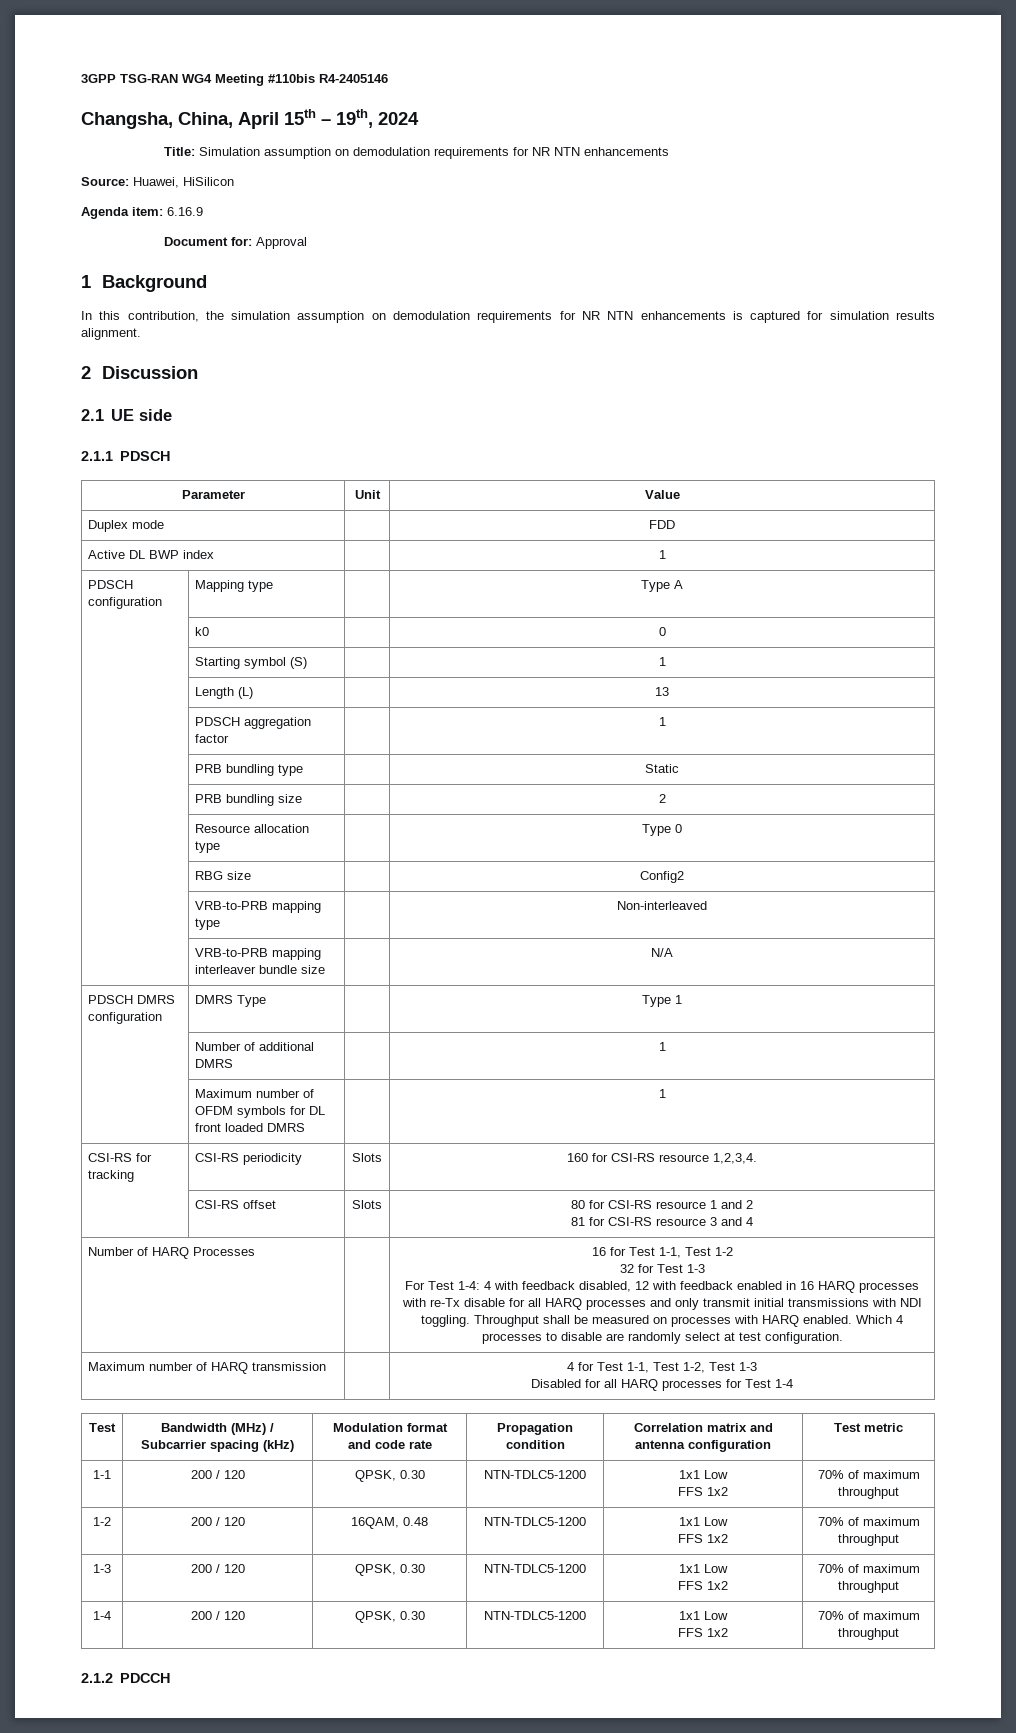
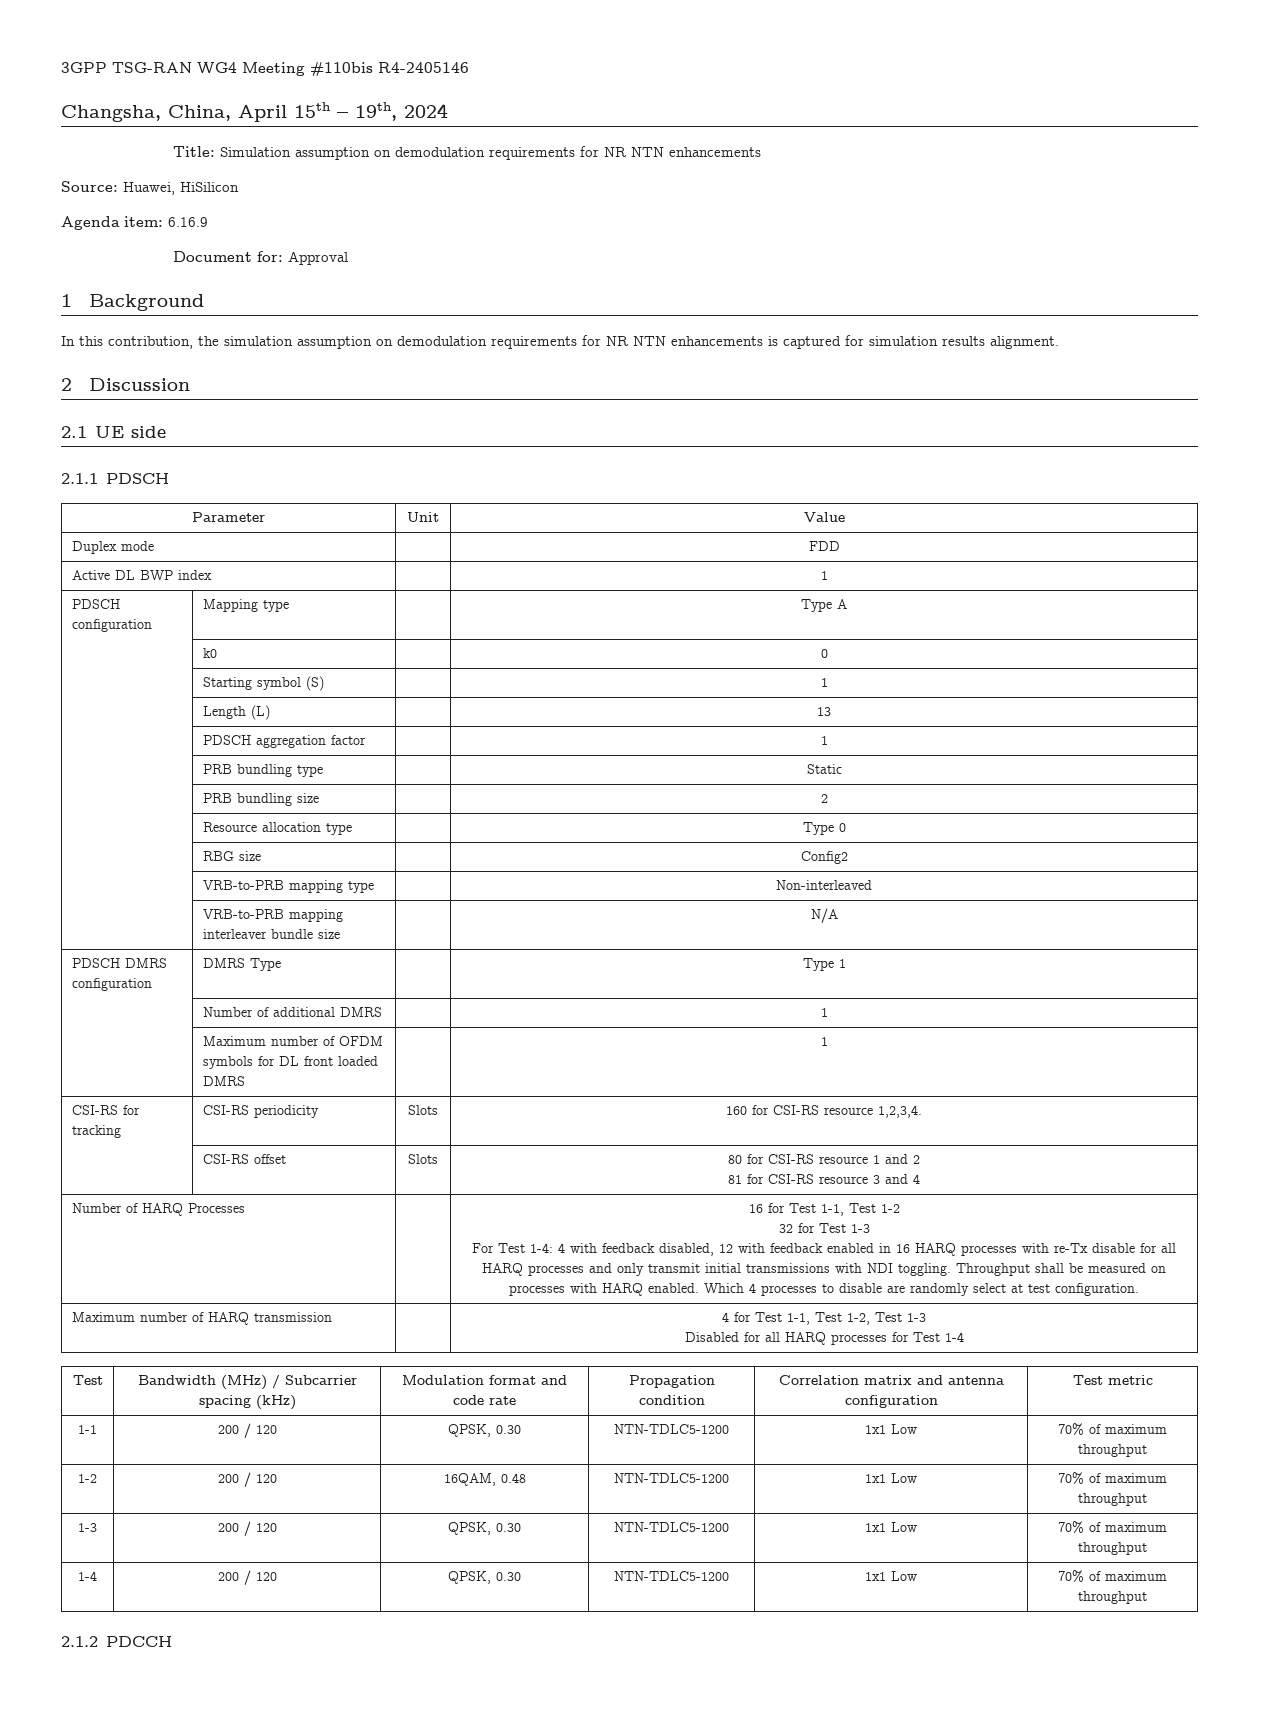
[678,1487,729,1496] // FFS 1x2 -> (917, 1429) none
[678,1534,729,1543] // FFS 1x2 -> (917, 1478) none
[678,1581,729,1590] // FFS 1x2 -> (917, 1527) none
[678,1628,729,1637] // FFS 1x2 -> (917, 1576) none

